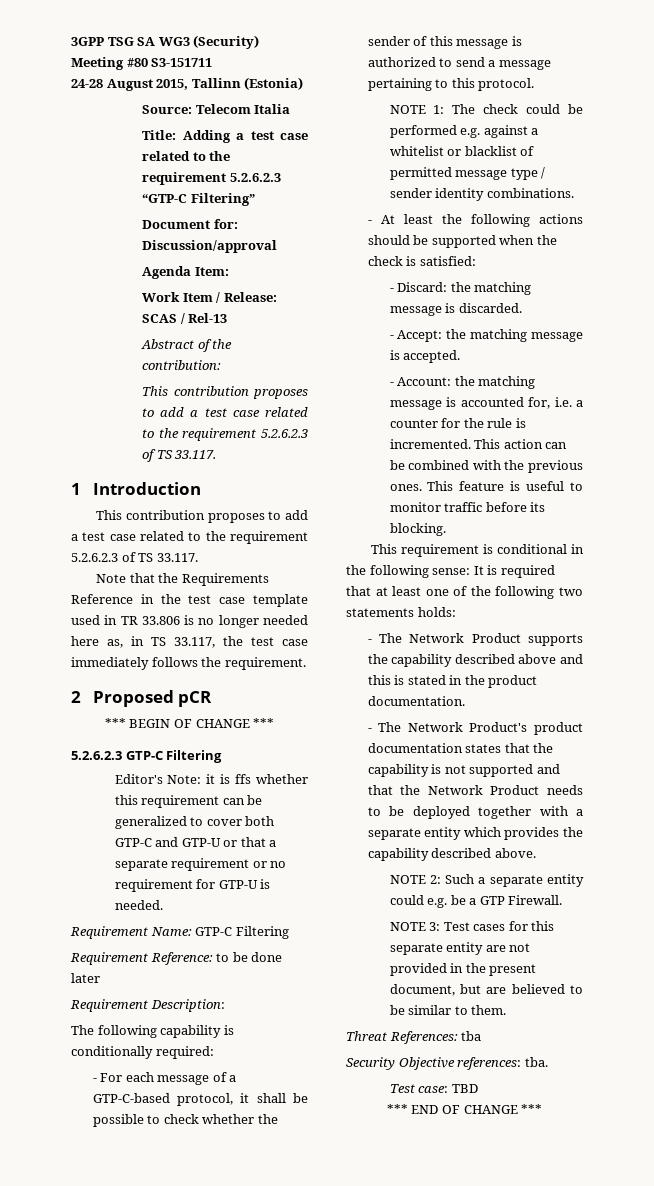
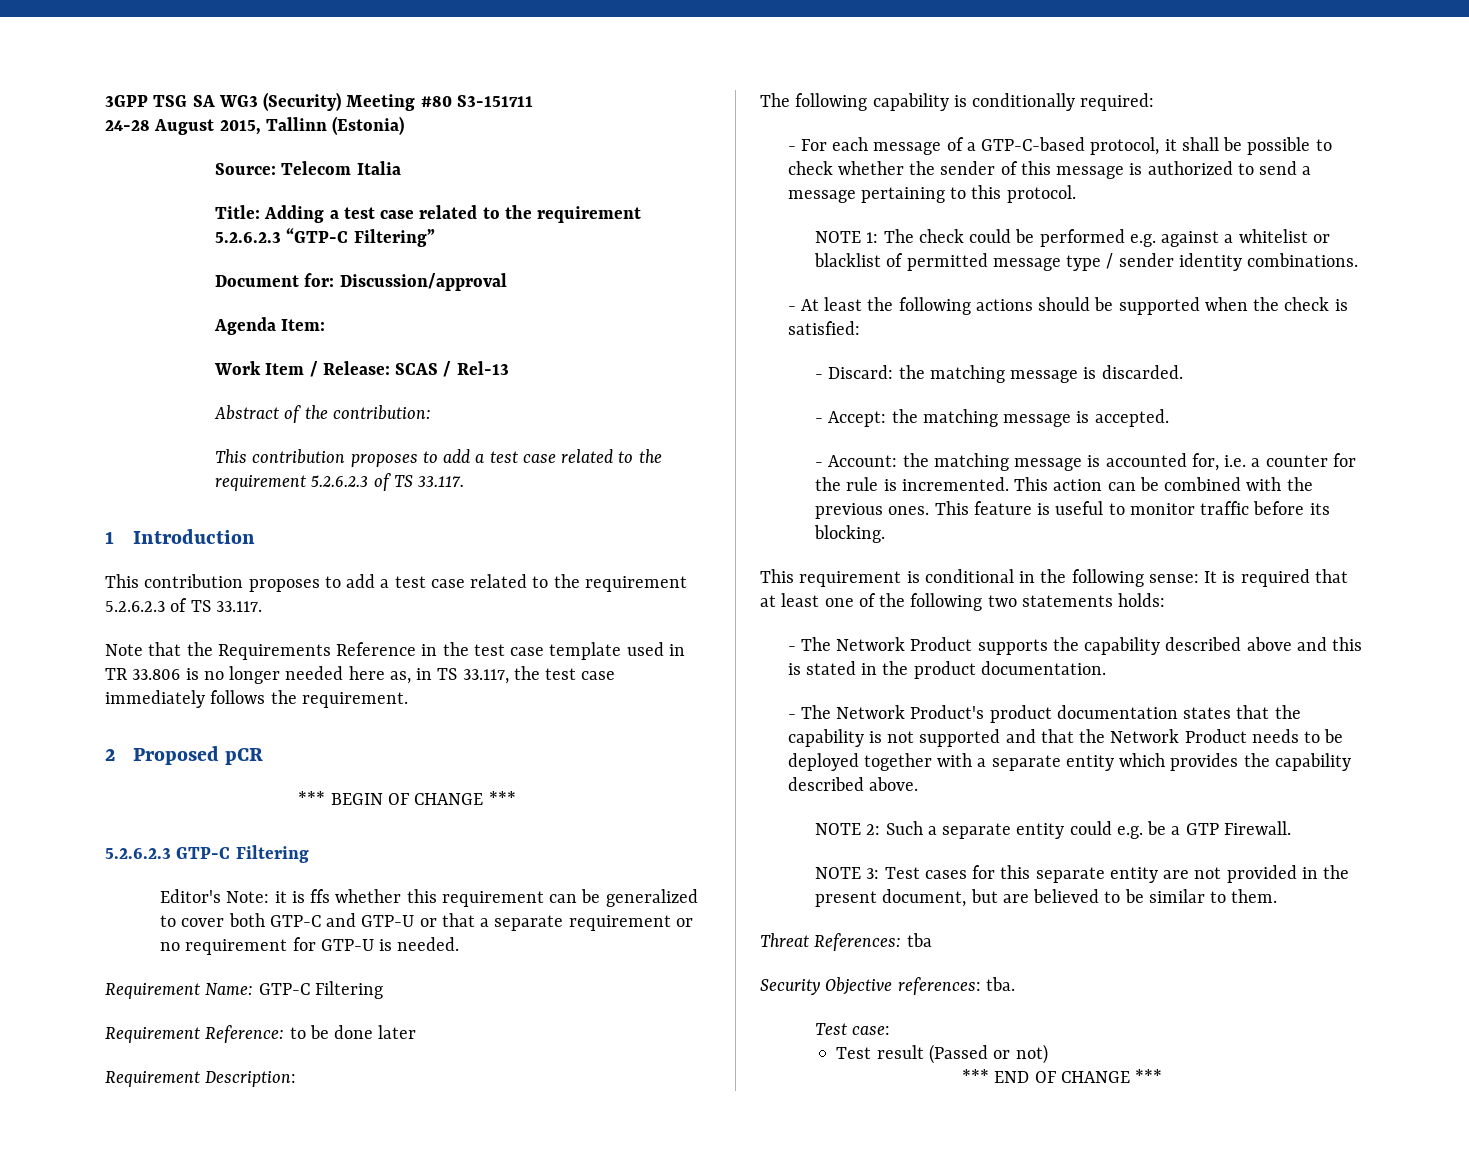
[451,1084,478,1093] TBD -> [836,1044,1048,1064] // Test result (Passed or not)

